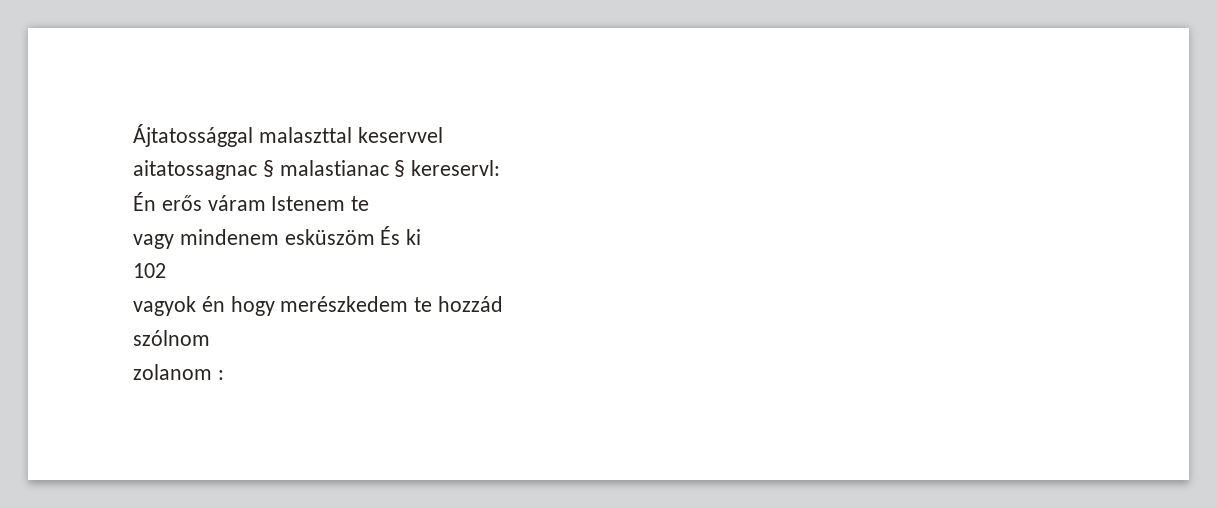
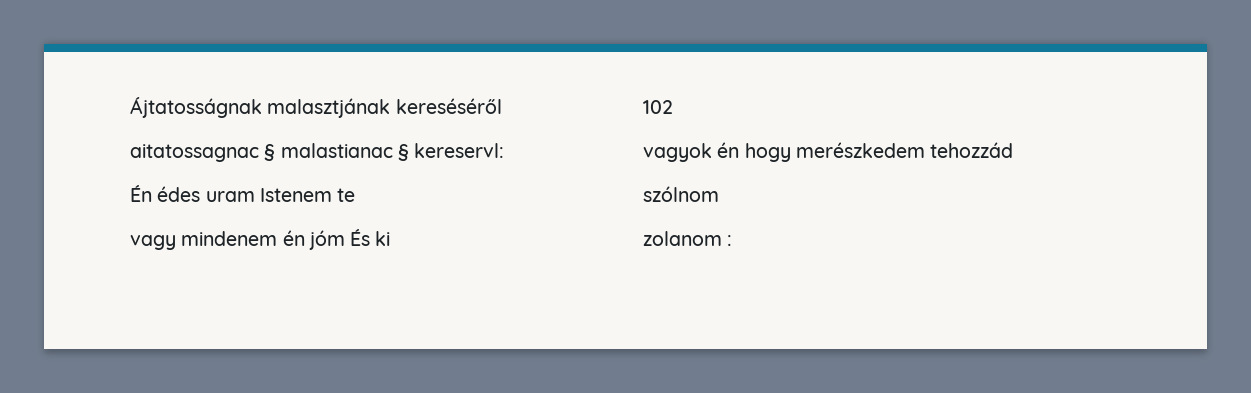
[133,124,443,147] Ájtatossággal malaszttal keservvel -> [130,97,502,118] Ájtatosságnak malasztjának kereséséről
[161,195,266,211] erős váram -> [157,186,255,202] édes uram
[284,229,375,245] esküszöm -> [282,230,345,250] én jóm
[414,296,504,312] te hozzád -> [930,142,1014,158] tehozzád

